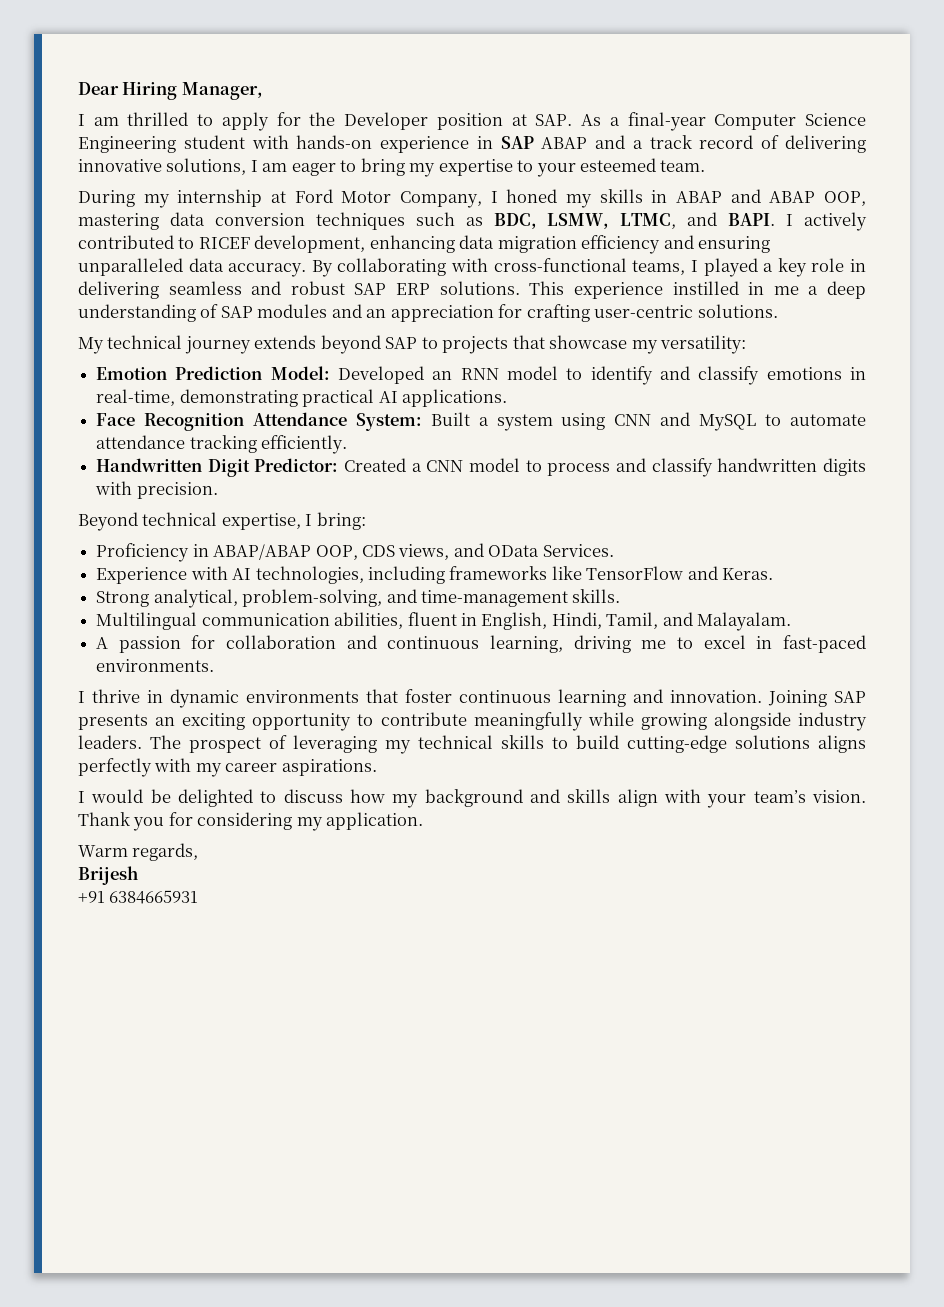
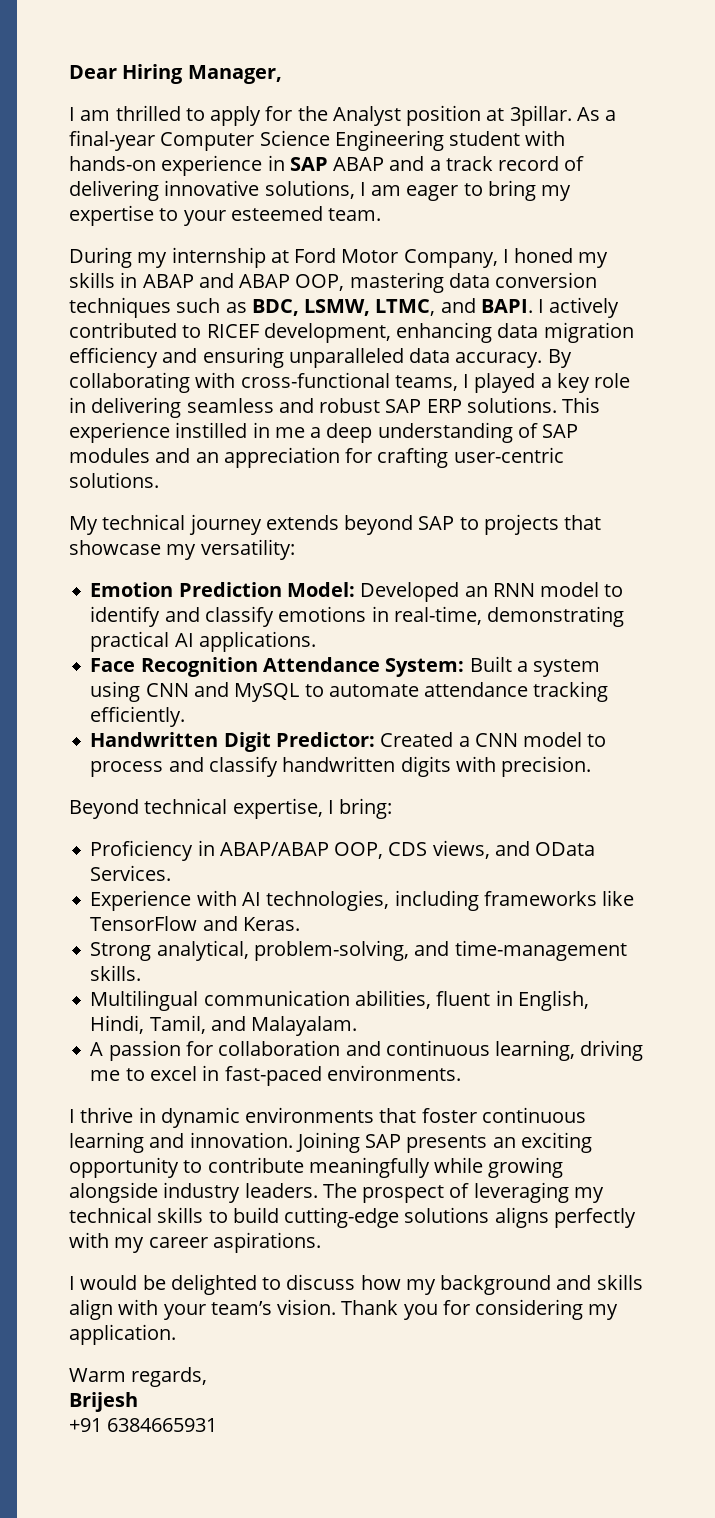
[344,112,429,130] Developer -> [332,106,401,126] Analyst
[535,114,573,126] SAP. -> [509,105,572,126] 3pillar.

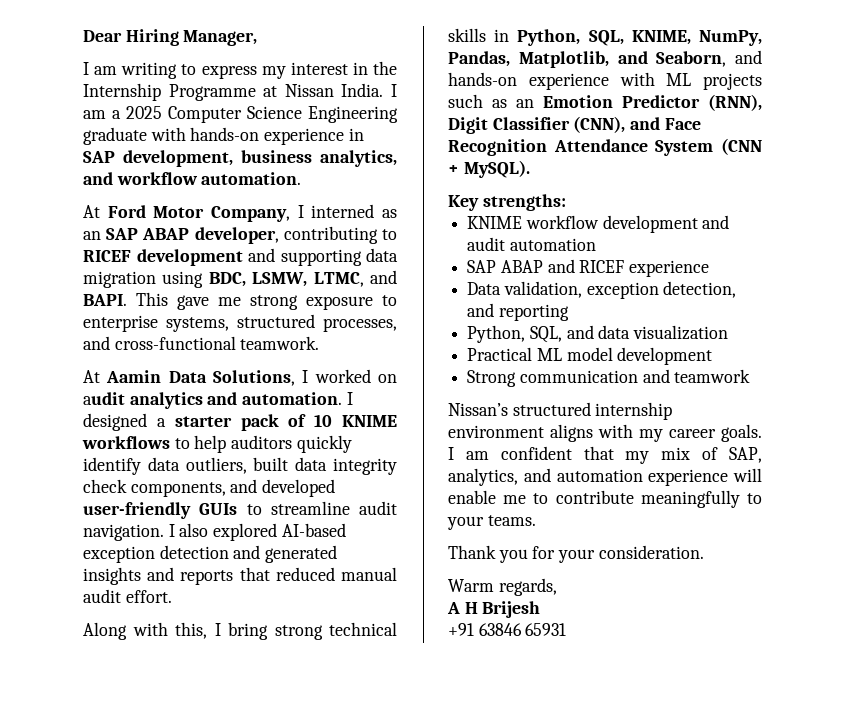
[115,105,617,126] [69,130,155,151] thrilled to apply for the Analyst position at 3pillar. As a final-year -> [121,61,397,79] [83,83,397,101] [83,106,162,119] writing to express my interest in the Internship Programme at Nissan India. I am a 2025
[449,131,521,146] student -> [83,127,147,145] graduate
[333,156,585,171] [69,180,572,201] [69,205,382,226] [69,247,609,268] [69,272,598,293] [69,297,247,318] ABAP and a track record of delivering innovative solutions, I am eager to bring my expertise to your esteemed team. // During my internship at Ford Motor Company, I honed my skills in ABAP and ABAP OOP, mastering data conversion techniques such as -> [123,150,398,167] [83,172,302,185] [83,204,397,222] [83,226,397,244] [83,248,398,266] [83,271,204,288] development, business analytics, and workflow automation. // At Ford Motor Company, I interned as an SAP ABAP developer, contributing to RICEF development and supporting data migration using
[538,297,620,318] [69,322,634,343] [69,347,572,368] [69,372,631,393] [69,397,601,418] [69,422,579,443] [69,447,564,468] [69,472,159,488] [69,514,602,535] [69,539,295,560] [90,582,624,602] [90,606,625,627] [90,631,316,652] [90,656,601,677] [90,681,609,702] [90,706,186,727] [90,732,607,752] [90,756,592,777] [69,798,393,819] [90,840,596,861] [90,865,172,881] [90,890,635,911] [90,916,300,931] [90,940,627,961] [90,965,142,981] [90,990,589,1011] [90,1015,358,1036] [90,1040,644,1061] [90,1065,461,1086] [69,1107,586,1128] [69,1132,592,1153] [69,1157,564,1178] [69,1182,604,1203] [69,1207,636,1228] [69,1232,321,1253] [69,1274,643,1295] [69,1299,619,1320] [69,1324,176,1345] I actively contributed to RICEF development, enhancing data migration efficiency and ensuring unparalleled data accuracy. By collaborating with cross-functional teams, I played a key role in delivering seamless and robust SAP ERP solutions. This experience instilled in me a deep understanding of SAP modules and an appreciation for crafting user-centric solutions. // My technical journey extends beyond SAP to projects that showcase my versatility: // Emotion Prediction Model: Developed an RNN model to identify and classify emotions in real-time, demonstrating practical AI applications. // Face Recognition Attendance System: Built a system using CNN and MySQL to automate attendance tracking efficiently. // Handwritten Digit Predictor: Created a CNN model to process and classify handwritten digits with precision. // Beyond technical expertise, I bring: // Proficiency in ABAP/ABAP OOP, CDS views, and OData Services. // Experience with AI technologies, including frameworks like TensorFlow and Keras. // Strong analytical, problem-solving, and time-management skills. // Multilingual communication abilities, fluent in English, Hindi, Tamil, and Malayalam. // A passion for collaboration and continuous learning, driving me to excel in fast-paced environments. // I thrive in dynamic environments that foster continuous learning and innovation. Joining SAP presents an exciting opportunity to contribute meaningfully while growing alongside industry leaders. The prospect of leveraging my technical skills to build cutting-edge solutions aligns perfectly with my career aspirations. // I would be delighted to discuss how my background and skills align with your team’s vision. Thank you for considering my application. -> [136,292,397,310] [83,314,398,332] [83,336,320,350] [83,369,397,386] [83,392,353,409] [83,413,397,431] [82,435,352,453] [83,457,397,475] [83,479,336,497] [83,501,397,519] [83,523,346,541] [83,545,338,563] [83,567,397,585] [83,589,172,603] [83,622,397,640] [448,28,762,46] [448,50,762,68] [448,72,762,90] [448,94,762,111] [448,116,701,134] [448,138,762,156] [448,160,530,178] [448,194,566,211] [467,215,730,233] [467,237,596,251] [467,259,710,277] [467,281,737,299] [467,303,569,321] [467,325,729,343] [467,347,713,365] [467,369,751,387] [448,402,673,420] [448,424,762,442] [448,446,762,464] [448,468,762,486] [448,490,762,508] [447,515,536,530] [448,545,704,563] This gave me strong exposure to enterprise systems, structured processes, and cross-functional teamwork. // At Aamin Data Solutions, I worked on audit analytics and automation. I designed a starter pack of 10 KNIME workflows to help auditors quickly identify data outliers, built data integrity check components, and developed user-friendly GUIs to streamline audit navigation. I also explored AI-based exception detection and generated insights and reports that reduced manual audit effort. // Along with this, I bring strong technical skills in Python, SQL, KNIME, NumPy, Pandas, Matplotlib, and Seaborn, and hands-on experience with ML projects such as an Emotion Predictor (RNN), Digit Classifier (CNN), and Face Recognition Attendance System (CNN + MySQL). // Key strengths: // KNIME workflow development and audit automation // SAP ABAP and RICEF experience // Data validation, exception detection, and reporting // Python, SQL, and data visualization // Practical ML model development // Strong communication and teamwork // Nissan’s structured internship environment aligns with my career goals. I am confident that my mix of SAP, analytics, and automation experience will enable me to contribute meaningfully to your teams. // Thank you for your consideration.
(208, 1377) none -> [447,602,478,614] A H
[107,1418,218,1432] 6384665931 -> [478,623,567,636] 63846 65931

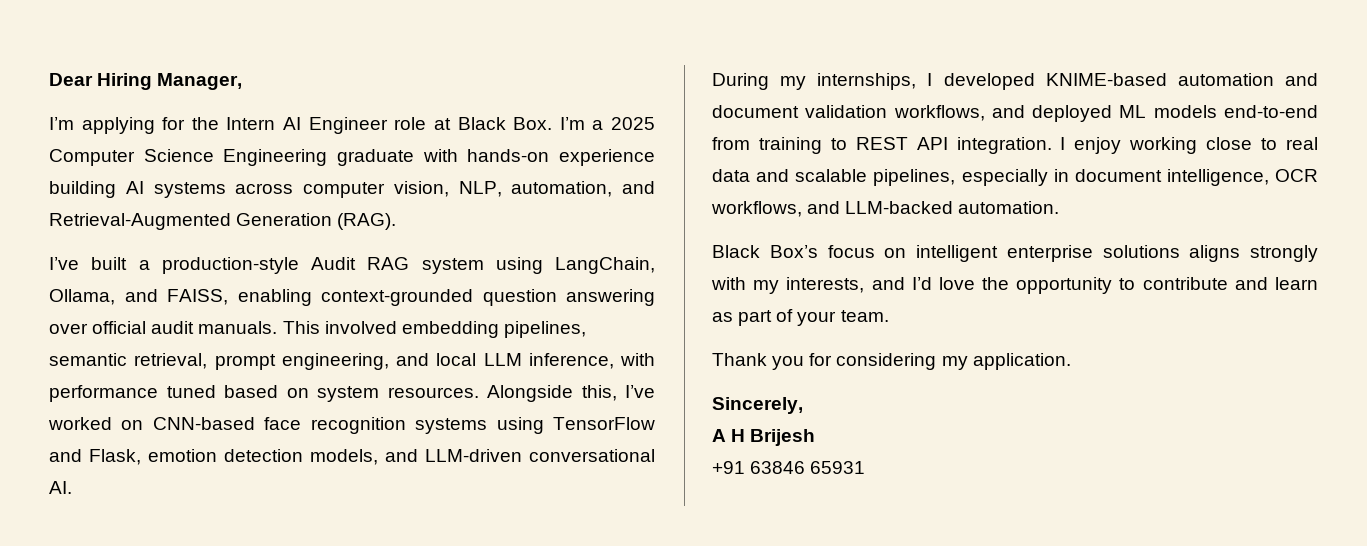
[83,61,397,79] [83,83,397,101] [83,110,106,119] I am writing to express my interest in the Internship Programme at Nissan India. I am -> [49,117,585,134] I’m applying for the Intern AI Engineer role at Black Box. I’m
[348,128,364,141] [83,150,398,167] [83,172,302,185] [83,204,397,222] [83,226,397,244] [83,248,398,266] [83,270,397,288] [83,292,397,310] [83,314,398,332] [83,336,320,350] [83,369,397,386] [83,392,353,409] [83,413,397,431] [82,435,352,453] [83,457,397,475] [83,479,336,497] [83,501,397,519] [83,523,346,541] [83,545,338,563] [83,567,397,585] [83,589,172,603] [83,622,397,640] [448,28,762,46] [448,50,762,68] [448,72,762,90] [448,94,762,111] [448,116,701,134] [448,138,762,156] [448,160,530,178] [448,194,566,211] [467,215,730,233] [467,237,596,251] [467,259,710,277] [467,281,737,299] [467,303,569,321] [467,325,729,343] [467,347,713,365] [467,369,751,387] [448,402,673,420] [448,424,762,442] [448,446,762,464] [448,468,762,486] [448,490,762,508] [447,515,536,530] in SAP development, business analytics, and workflow automation. // At Ford Motor Company, I interned as an SAP ABAP developer, contributing to RICEF development and supporting data migration using BDC, LSMW, LTMC, and BAPI. This gave me strong exposure to enterprise systems, structured processes, and cross-functional teamwork. // At Aamin Data Solutions, I worked on audit analytics and automation. I designed a starter pack of 10 KNIME workflows to help auditors quickly identify data outliers, built data integrity check components, and developed user-friendly GUIs to streamline audit navigation. I also explored AI-based exception detection and generated insights and reports that reduced manual audit effort. // Along with this, I bring strong technical skills in Python, SQL, KNIME, NumPy, Pandas, Matplotlib, and Seaborn, and hands-on experience with ML projects such as an Emotion Predictor (RNN), Digit Classifier (CNN), and Face Recognition Attendance System (CNN + MySQL). // Key strengths: // KNIME workflow development and audit automation // SAP ABAP and RICEF experience // Data validation, exception detection, and reporting // Python, SQL, and data visualization // Practical ML model development // Strong communication and teamwork // Nissan’s structured internship environment aligns with my career goals. I am confident that my mix of SAP, analytics, and automation experience will enable me to contribute meaningfully to your teams. -> [49,181,655,198] [49,213,397,230] [49,257,655,274] [49,289,655,306] [49,321,586,338] [49,353,655,370] [49,385,655,402] [48,417,655,434] [49,449,655,465] [49,481,72,494] [712,73,1318,90] [712,105,1318,122] [712,137,1318,154] [712,169,1318,186] [711,201,1060,217] [712,245,1318,262] [711,277,1318,294] [712,309,889,326] building AI systems across computer vision, NLP, automation, and Retrieval-Augmented Generation (RAG). // I’ve built a production-style Audit RAG system using LangChain, Ollama, and FAISS, enabling context-grounded question answering over official audit manuals. This involved embedding pipelines, semantic retrieval, prompt engineering, and local LLM inference, with performance tuned based on system resources. Alongside this, I’ve worked on CNN-based face recognition systems using TensorFlow and Flask, emotion detection models, and LLM-driven conversational AI. // During my internships, I developed KNIME-based automation and document validation workflows, and deployed ML models end-to-end from training to REST API integration. I enjoy working close to real data and scalable pipelines, especially in document intelligence, OCR workflows, and LLM-backed automation. // Black Box’s focus on intelligent enterprise solutions aligns strongly with my interests, and I’d love the opportunity to contribute and learn as part of your team.
[558,545,704,563] [448,578,557,596] your consideration. // Warm regards, -> [836,353,1071,370] [712,397,803,414] considering my application. // Sincerely,

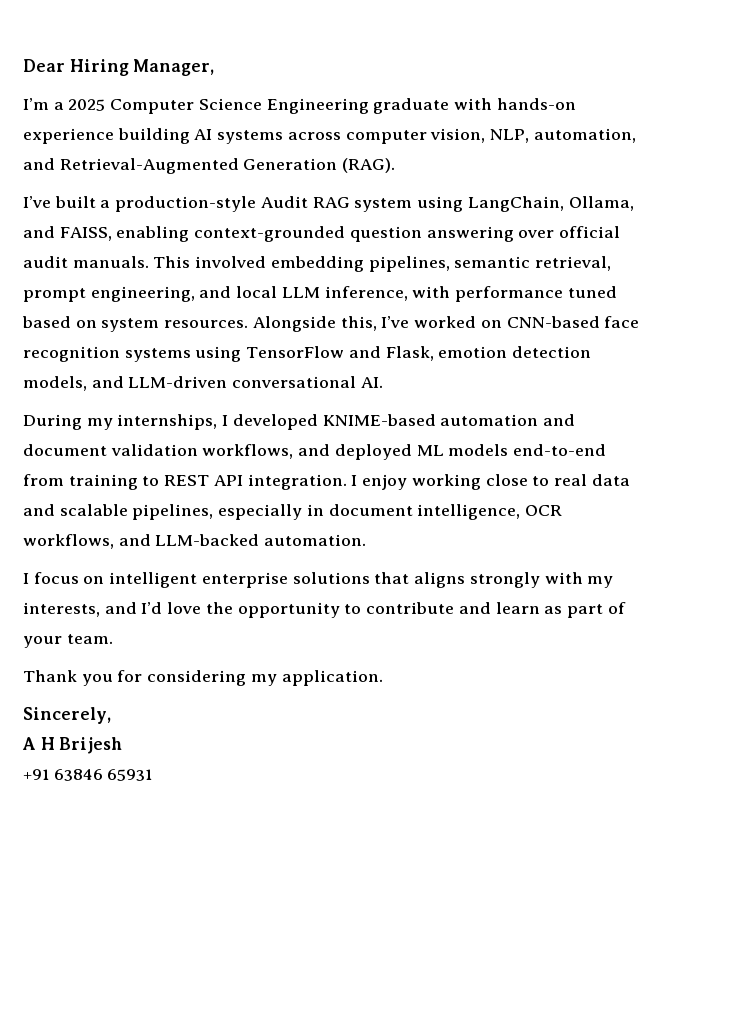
[81,117,585,134] applying for the Intern AI Engineer role at Black Box. I’m -> (49, 104) none
[712,245,818,258] Black Box’s -> [23,573,29,584] I
(1180, 251) none -> [374,572,410,584] that

